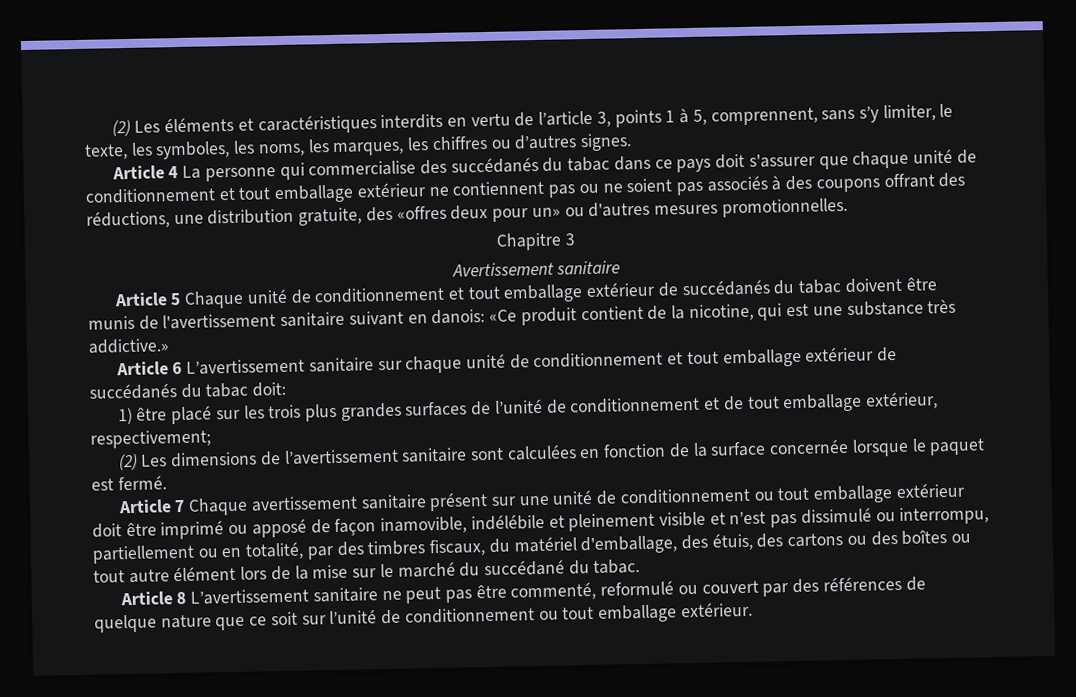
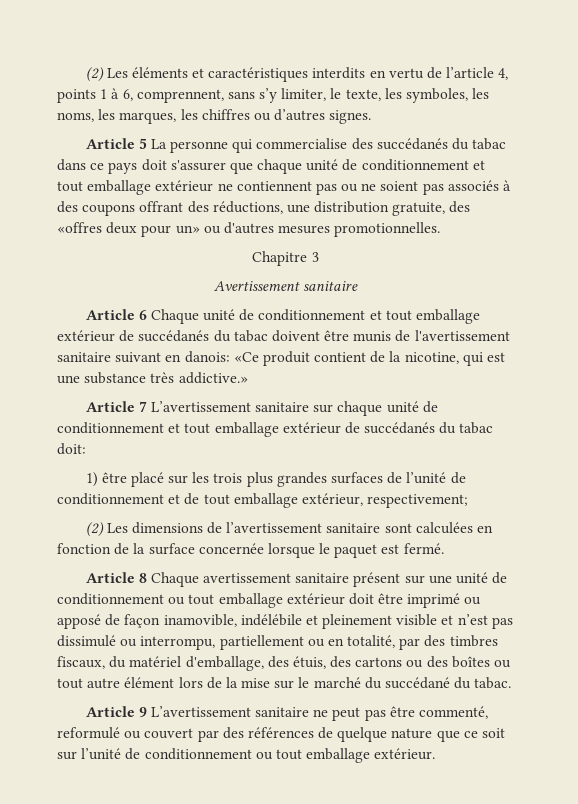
[596,111,611,127] 3, -> [498,68,509,80] 4,
[692,109,707,125] 5, -> [122,89,133,101] 6,
[168,165,179,179] 4 -> [138,138,147,149] 5
[170,292,182,306] 5 -> [138,310,147,320] 6
[172,361,183,375] 6 -> [138,401,147,412] 7
[174,499,186,513] 7 -> [138,573,147,583] 8
[176,591,187,605] 8 -> [138,707,147,717] 9

